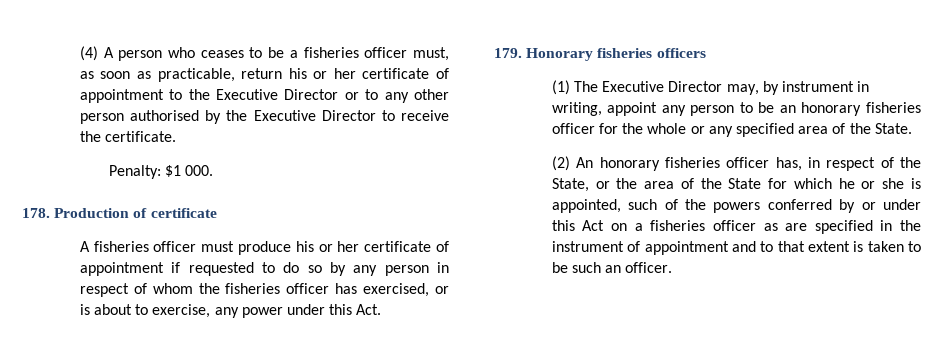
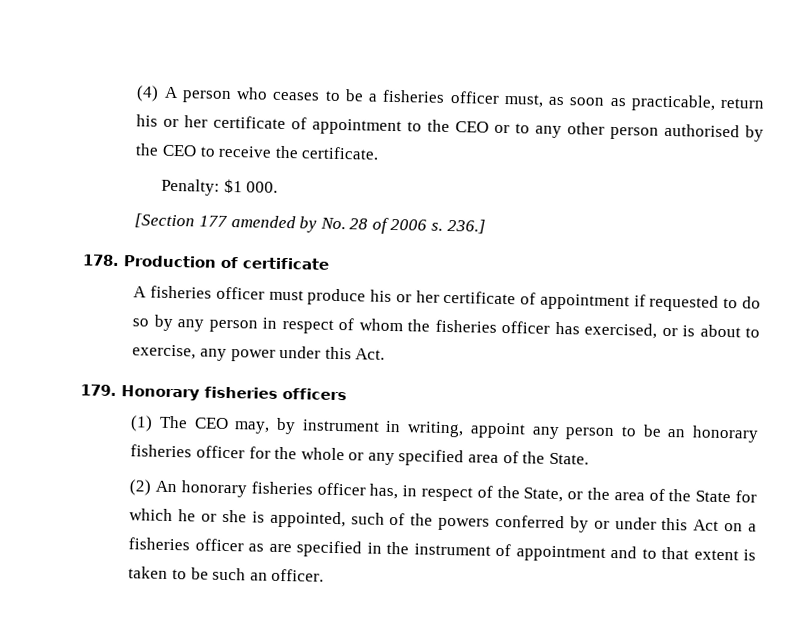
[216,89,339,100] Executive Director -> [455,121,490,133] CEO
[253,110,376,121] Executive Director -> [161,144,197,157] CEO
(214, 170) none -> [134,213,486,234] // [Section 177 amended by No. 28 of 2006 s. 236.]
[602,81,723,92] Executive Director -> [193,417,229,430] CEO

